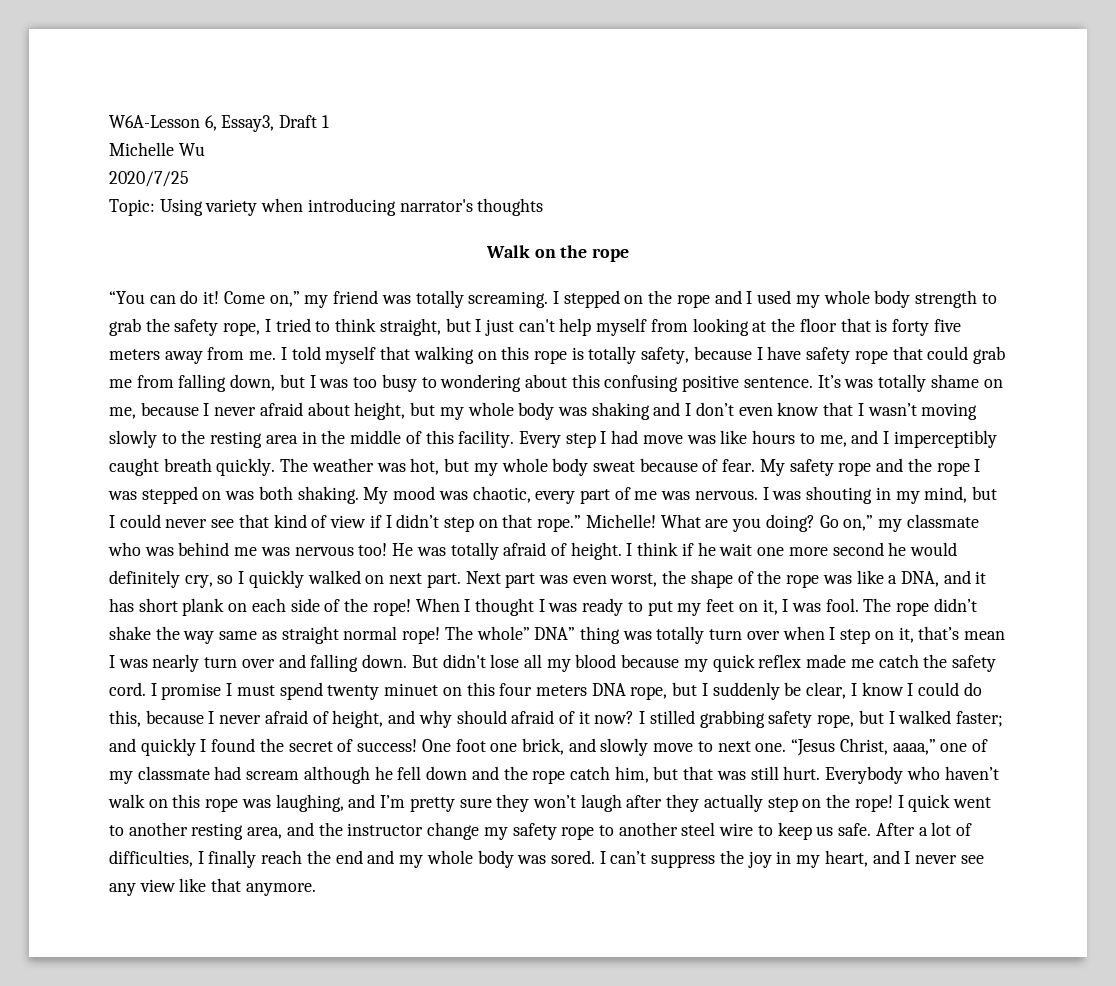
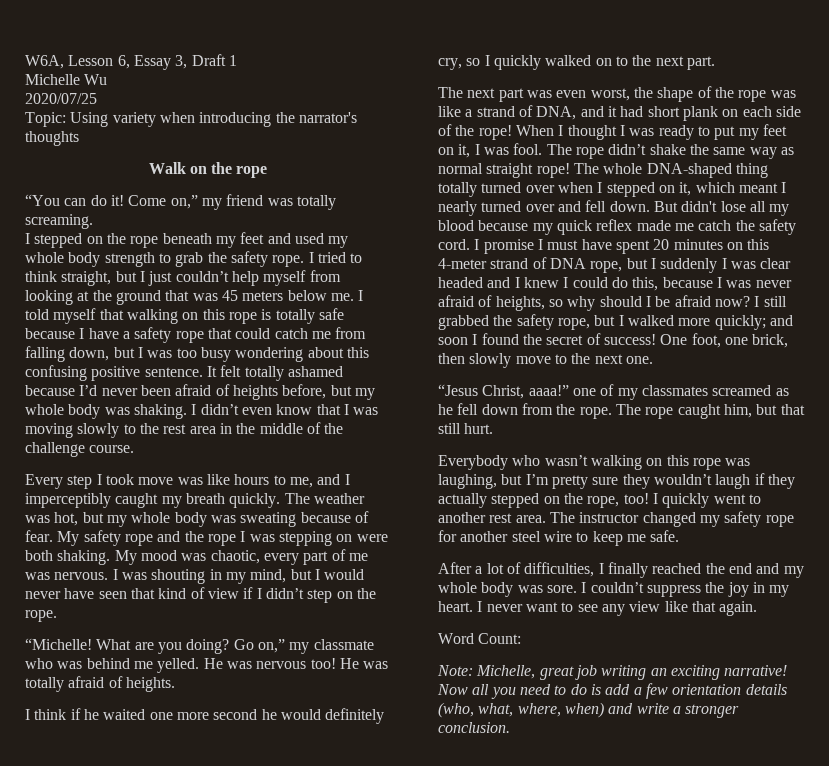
[109,115,275,132] W6A-Lesson 6, Essay3, -> [25,55,188,70] W6A, Lesson 6, Essay 3,
[109,171,189,187] 2020/7/25 -> [25,93,97,104] 2020/07/25
(396, 207) none -> [275,112,295,123] the
(549, 299) none -> (93, 221) //
[714,290,753,304] and I -> [162,232,291,248] beneath my feet and
[223,322,261,336] rope, -> [272,255,305,267] rope.
[518,319,555,332] can't -> [175,271,229,282] couldn’t
[799,318,961,336] [109,347,245,364] floor that is forty five meters away from -> [115,290,327,305] ground that was 45 meters below
[641,347,690,364] safety, -> [318,308,344,320] safe
(802, 353) none -> [122,331,130,339] a
[972,346,1005,364] grab -> [274,328,308,339] catch
[421,377,437,388] to -> (231, 354) none
[817,374,1003,392] [109,402,734,420] It’s was totally shame on me, because I never afraid about height, but my whole body was shaking and I don’t -> [206,365,343,381] [25,384,375,400] [25,404,239,419] It felt totally ashamed because I’d never been afraid of heights before, but my whole body was shaking. I didn’t
[867,403,917,416] wasn’t -> [353,407,379,415] was
[210,431,263,448] resting -> [163,424,187,434] rest
[425,430,515,448] this facility. -> [324,423,344,434] [25,442,135,457] the challenge course. //
[611,430,639,444] had -> [105,474,134,485] took
(159, 467) none -> [161,496,182,508] my
[592,461,635,472] sweat -> [210,512,297,527] was sweating
[141,486,255,504] stepped on was -> [278,531,388,546] stepping on were
[119,514,235,528] could never see -> [324,569,365,580] [25,588,127,599] would never have seen
[502,514,656,532] that rope.” Michelle! -> [356,588,376,599] [25,610,57,622] [25,638,92,650] the rope. // “Michelle!
(258, 551) none -> [157,658,223,673] yelled. He
[570,542,622,560] height. -> [125,677,175,692] heights. //
[719,543,753,556] wait -> [103,709,146,720] waited
(385, 579) none -> [615,55,652,66] to the
[465,571,501,584] Next -> [438,87,496,98] // The next
(898, 579) none -> [476,105,533,117] strand of
[109,598,134,612] has -> [620,106,644,117] had
[183,626,743,644] way same as straight normal rope! The whole” DNA” thing was totally turn -> [713,147,794,159] [438,163,768,178] [438,182,522,197] same way as normal straight rope! The whole DNA-shaped thing totally turned
[840,626,1005,644] [109,654,238,672] step on it, that’s mean I was nearly turn -> [606,182,787,197] [438,201,522,216] stepped on it, which meant I nearly turned
[310,654,359,672] falling -> [585,200,607,212] fell
[279,682,587,700] spend twenty minuet on this four meters -> [581,239,770,254] [438,257,547,269] have spent 20 minutes on this 4-meter strand of
[784,682,904,699] be clear, I know -> [721,258,792,269] [438,277,559,288] I was clear headed and I knew
(215, 717) none -> [726,280,752,288] was
[332,710,765,728] height, and why should afraid of it now? I stilled grabbing -> [495,295,787,311] [438,315,513,330] heights, so why should I be afraid now? I still grabbed the
[955,711,1003,727] [109,738,196,756] faster; and quickly -> [678,315,793,330] [438,337,468,345] more quickly; and soon
[455,739,486,752] foot -> [691,333,721,348] foot,
[568,738,596,752] and -> [438,353,465,364] then
(713, 746) none -> [571,353,591,364] the
(787, 747) none -> (653, 360) //
[892,739,936,755] aaaa,” -> [528,385,569,396] aaaa!”
[137,766,610,784] classmate had scream although he fell down and the rope catch -> [641,385,789,396] [438,403,721,419] classmates screamed as he fell down from the rope. The rope caught
[716,771,746,780] was -> (805, 409) none
(821, 773) none -> (494, 428) //
[944,766,999,780] [108,794,145,808] haven’t walk -> [544,455,642,470] wasn’t walking
[348,794,376,808] and -> [501,474,523,485] but
[532,794,663,812] won’t laugh after -> [653,473,765,489] wouldn’t laugh if
[767,794,991,812] [109,822,480,840] step on the rope! I quick went to another resting area, and the instructor change -> [491,493,761,508] [438,512,696,527] stepped on the rope, too! I quickly went to another rest area. The instructor changed
[598,825,614,836] to -> [438,530,457,542] for
[816,826,834,836] us -> [626,534,646,542] me
(872, 829) none -> (680, 536) //
[261,850,303,864] reach -> [652,563,702,574] reached
[550,850,647,864] sored. I can’t -> [546,582,644,593] sore. I couldn’t
[824,850,957,867] heart, and I never -> [438,601,574,612] heart. I never want to
[245,883,316,896] anymore. -> [719,601,758,616] [438,633,522,644] [437,665,788,680] [437,683,787,699] [438,702,740,718] [438,722,510,733] again. // Word Count: // Note: Michelle, great job writing an exciting narrative! Now all you need to do is add a few orientation details (who, what, where, when) and write a stronger conclusion.

